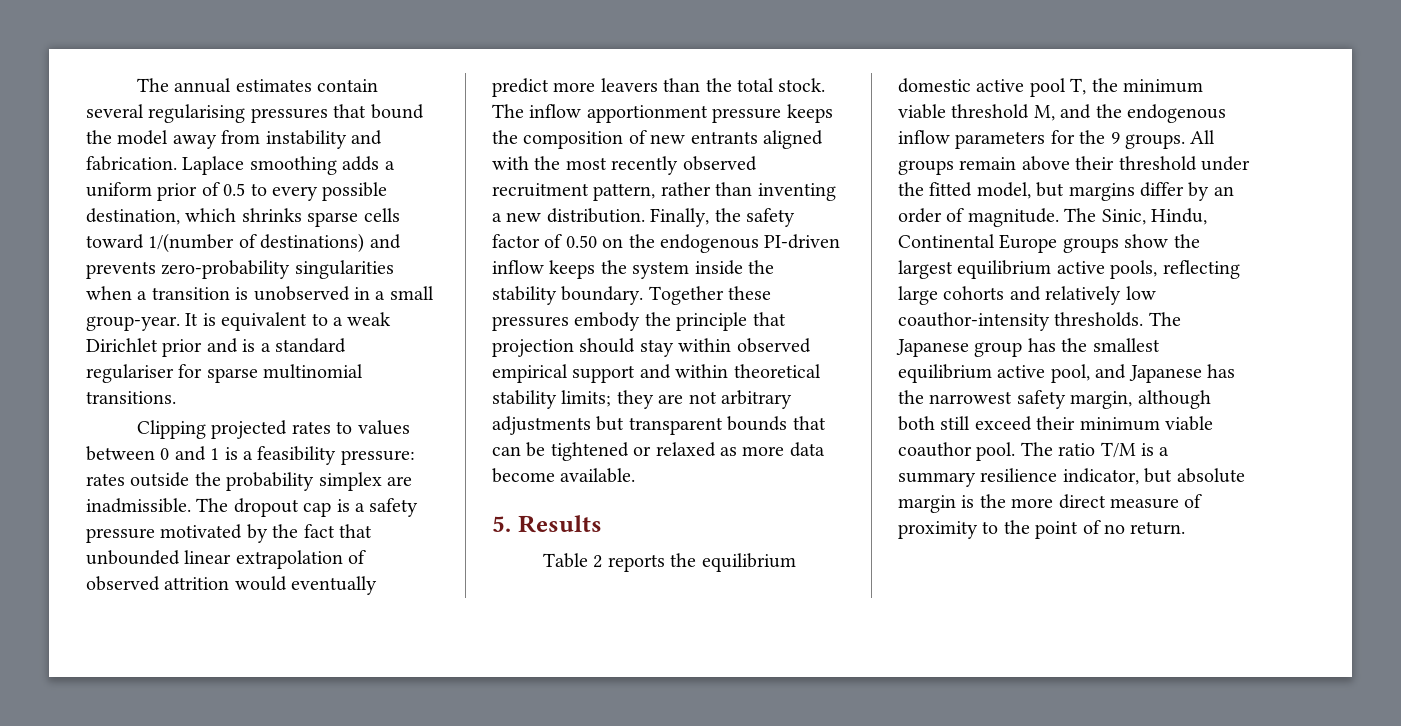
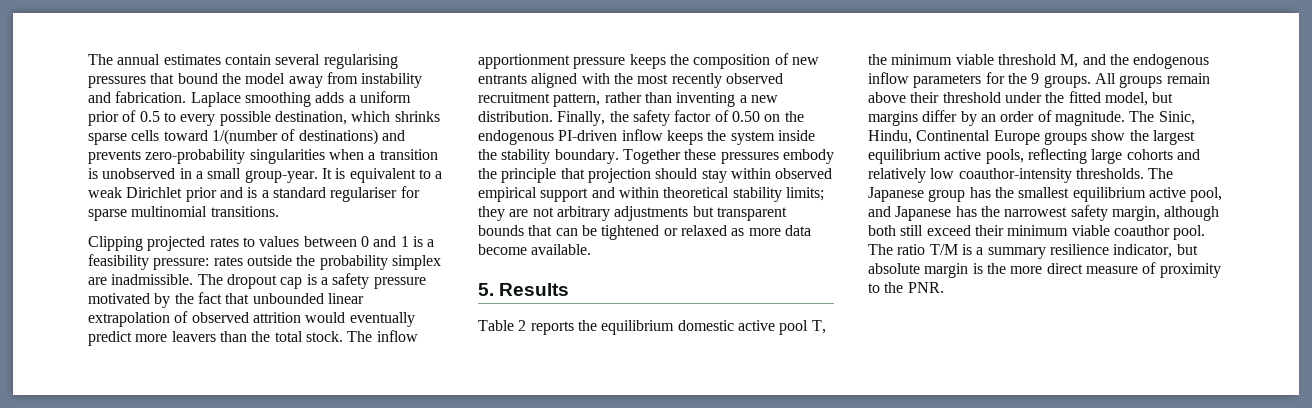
[1035,520,1186,539] point of no return. -> [907,282,944,293] PNR.

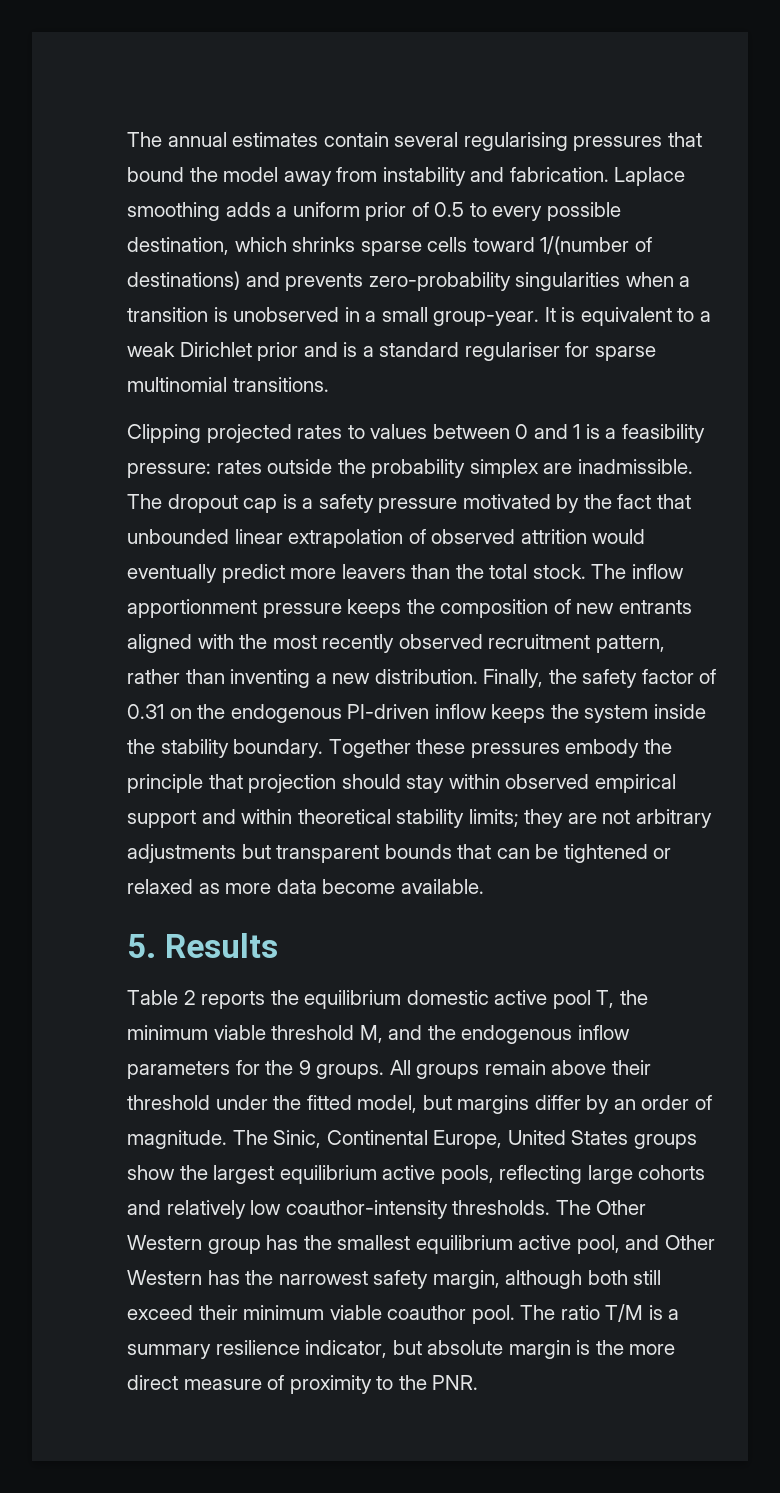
[731,111,760,122] 0.50 -> [127,704,164,719] 0.31
[868,130,1040,145] Hindu, Continental Europe -> [326,1130,629,1149] Continental Europe, United States
[868,187,924,202] Japanese -> [596,1200,647,1215] [127,1235,202,1250] Other Western
[895,206,952,221] Japanese -> [664,1235,715,1250] [127,1270,202,1285] Other Western

